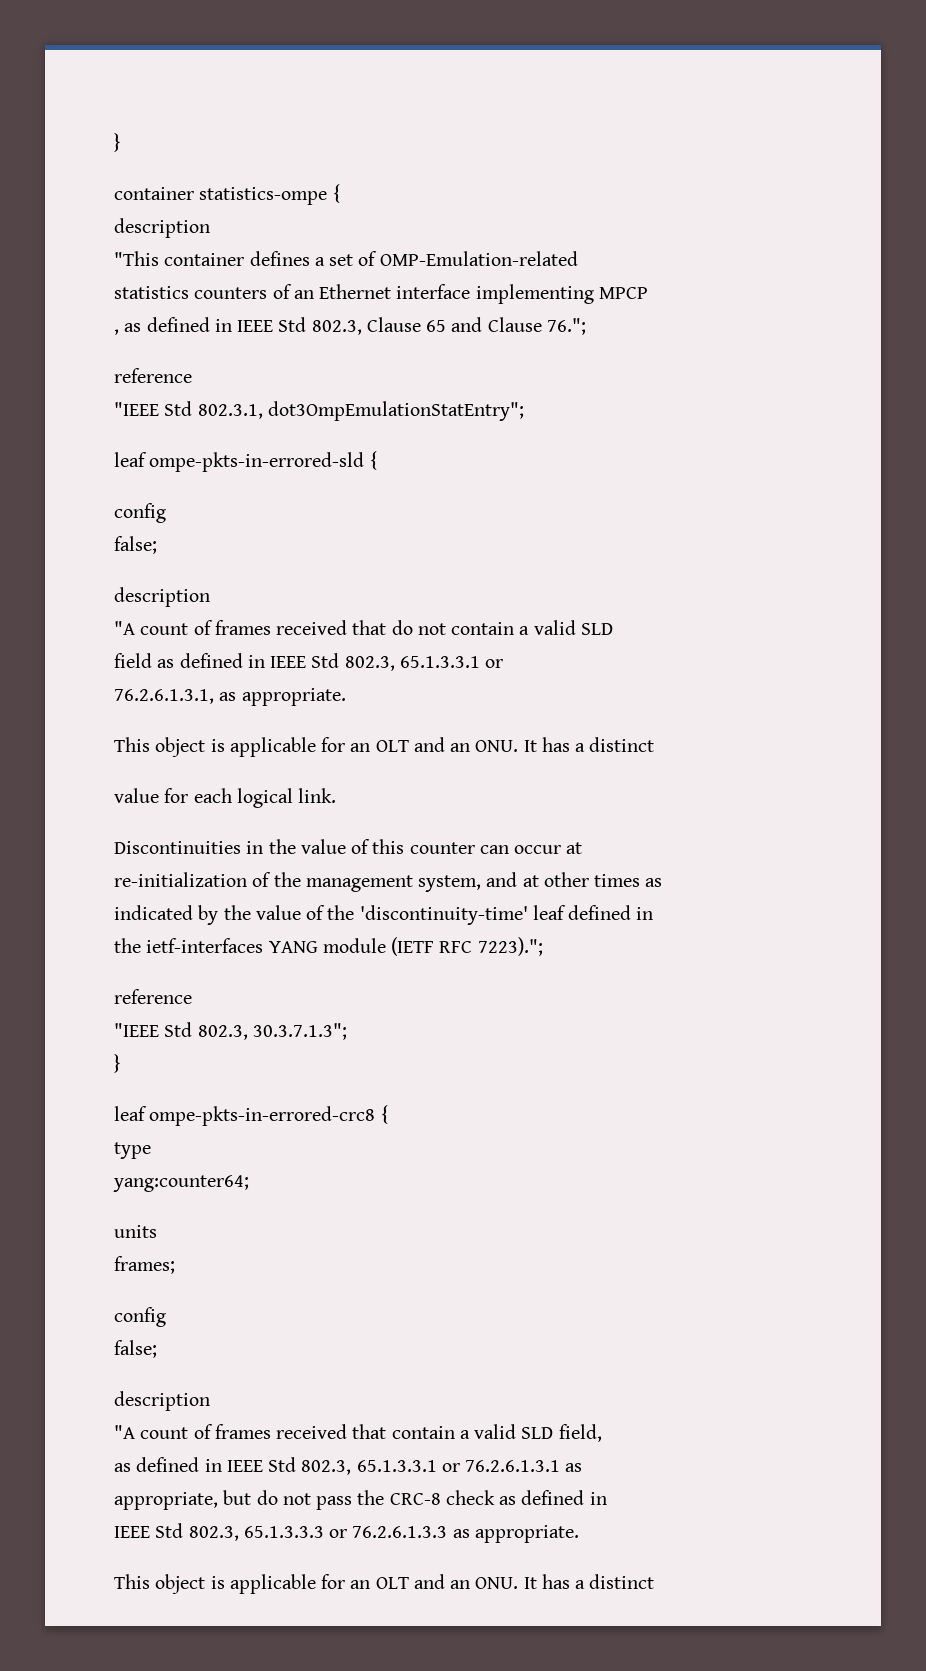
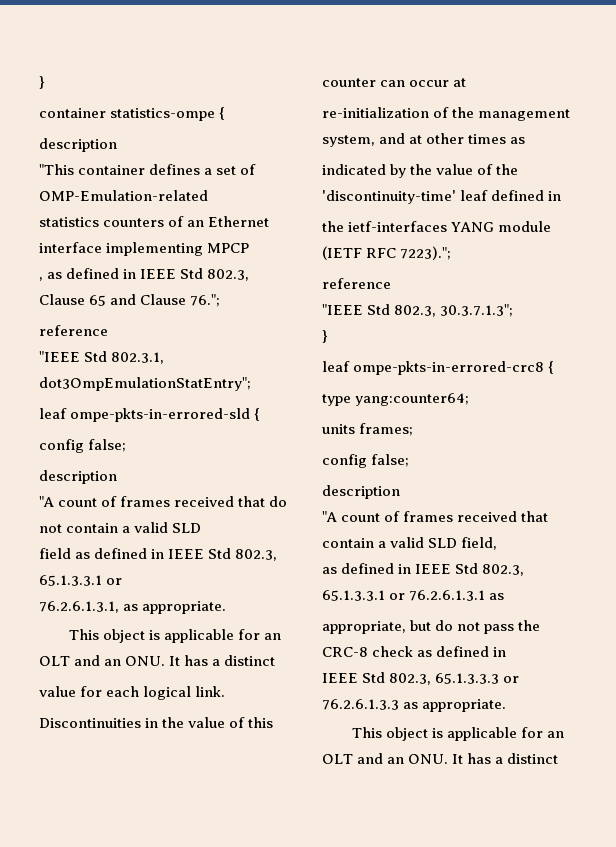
(166, 513) // -> (84, 446) none
(151, 1150) // -> (351, 400) none
(157, 1231) // -> (355, 429) none
(166, 1317) // -> (367, 461) none

